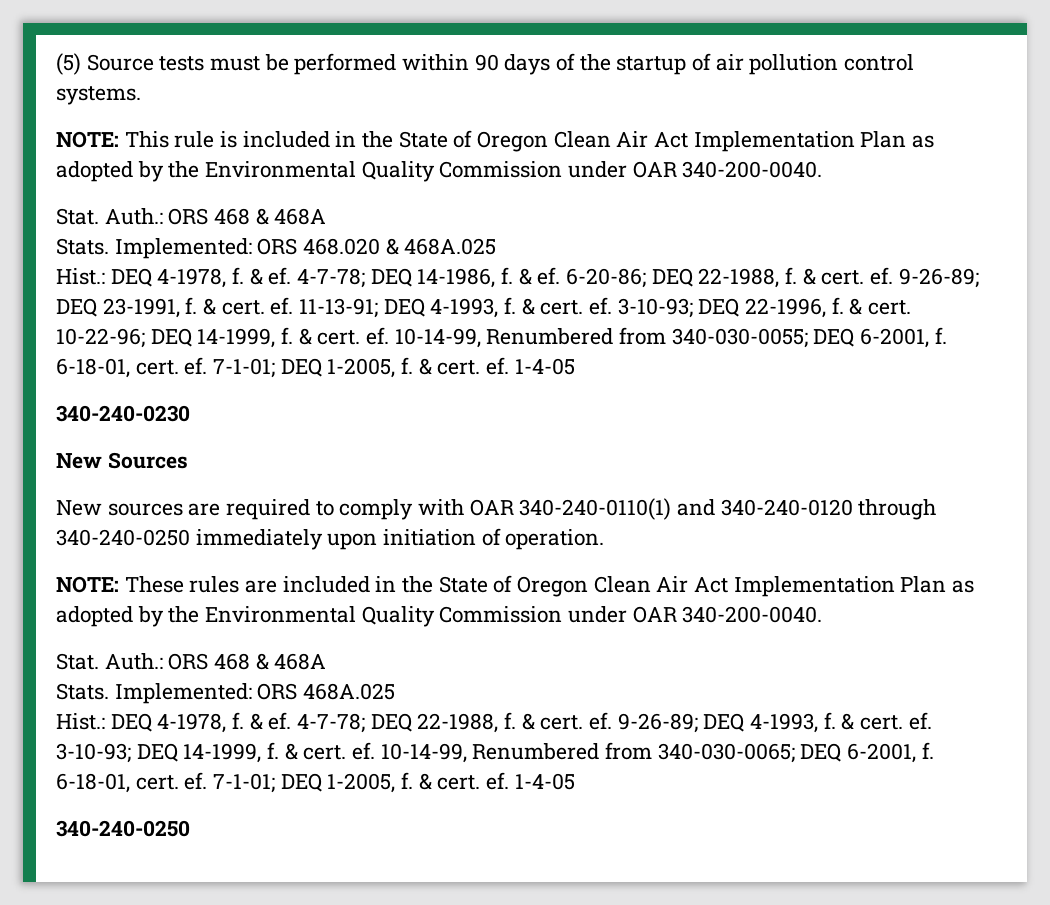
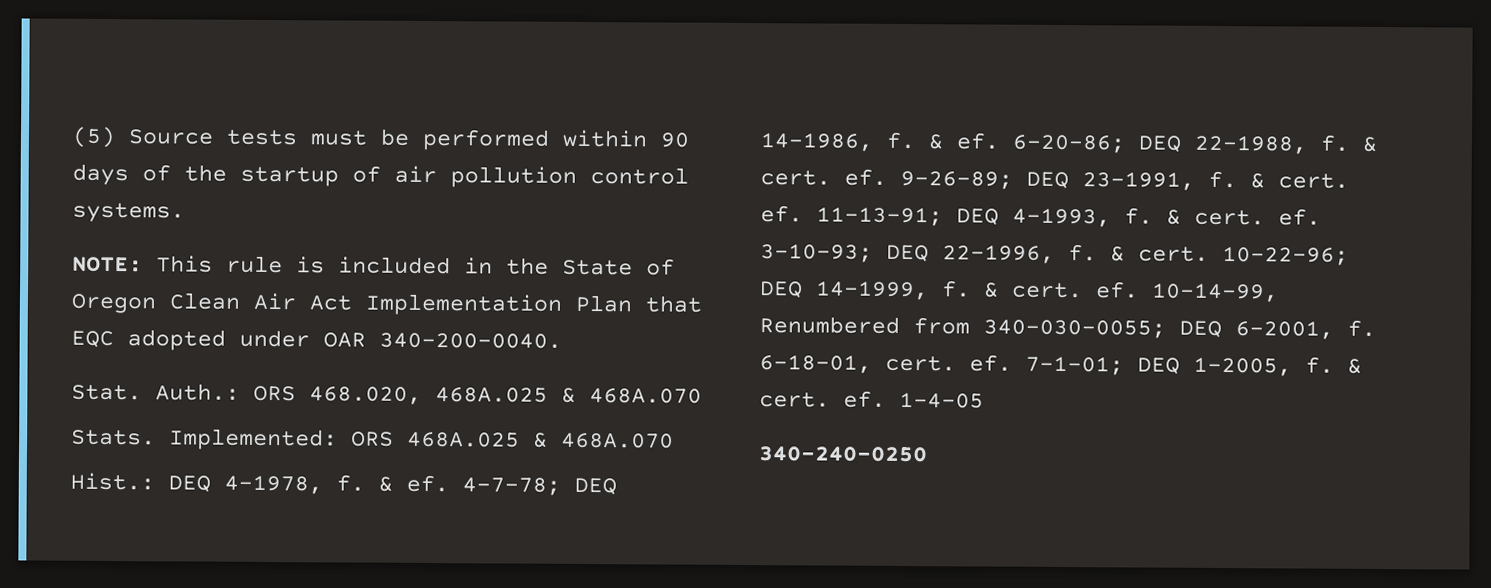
[912,135,935,148] [56,161,823,182] [56,208,327,225] [56,238,497,259] as adopted by the Environmental Quality Commission under OAR 340-200-0040. // Stat. Auth.: ORS 468 & 468A // Stats. Implemented: ORS 468.020 & 468A.025 -> [645,295,702,313] [71,329,562,351] [71,383,702,405] [71,428,674,451] that EQC adopted under OAR 340-200-0040. // Stat. Auth.: ORS 468.020, 468A.025 & 468A.070 // Stats. Implemented: ORS 468A.025 & 468A.070
[56,405,190,422] [56,452,188,469] [56,498,937,520] [56,528,605,550] [56,575,975,597] [56,606,823,627] [56,653,327,670] [56,683,396,704] [56,712,932,733] [56,742,934,763] [56,772,575,793] // 340-240-0230 // New Sources // New sources are required to comply with OAR 340-240-0110(1) and 340-240-0120 through 340-240-0250 immediately upon initiation of operation. // NOTE: These rules are included in the State of Oregon Clean Air Act Implementation Plan as adopted by the Environmental Quality Commission under OAR 340-200-0040. // Stat. Auth.: ORS 468 & 468A // Stats. Implemented: ORS 468A.025 // Hist.: DEQ 4-1978, f. & ef. 4-7-78; DEQ 22-1988, f. & cert. ef. 9-26-89; DEQ 4-1993, f. & cert. ef. 3-10-93; DEQ 14-1999, f. & cert. ef. 10-14-99, Renumbered from 340-030-0065; DEQ 6-2001, f. 6-18-01, cert. ef. 7-1-01; DEQ 1-2005, f. & cert. ef. 1-4-05 -> (984, 400) none

